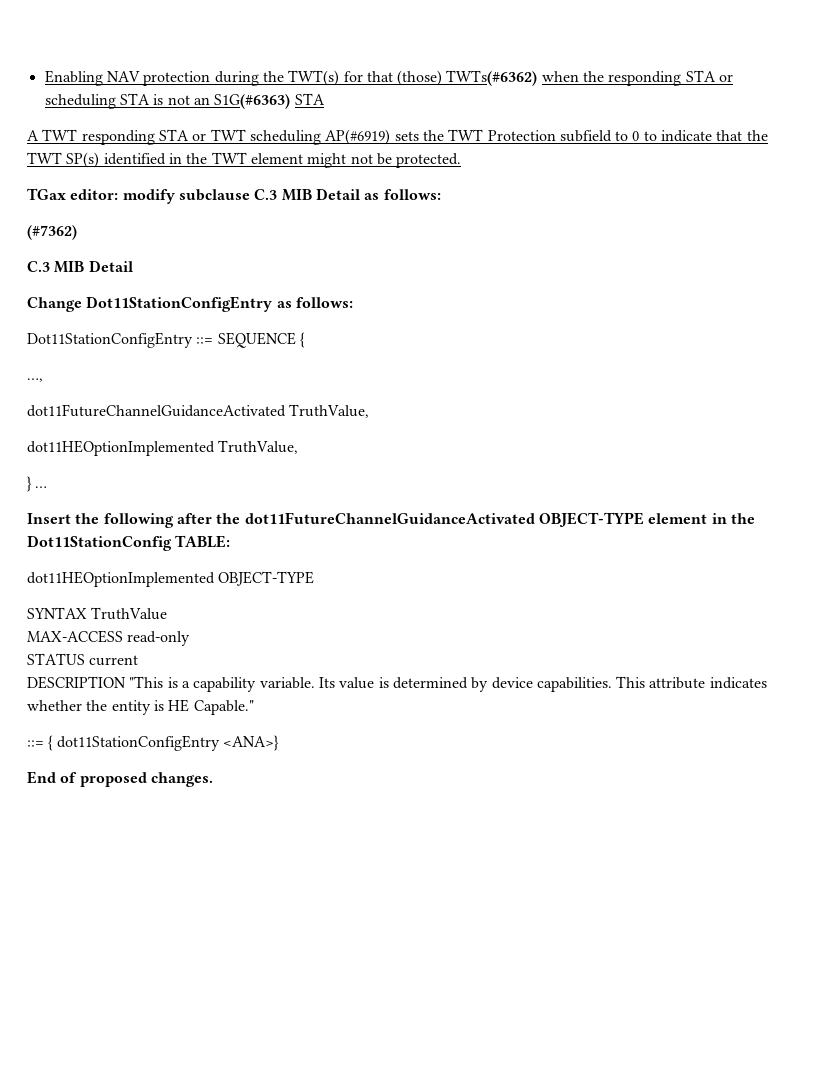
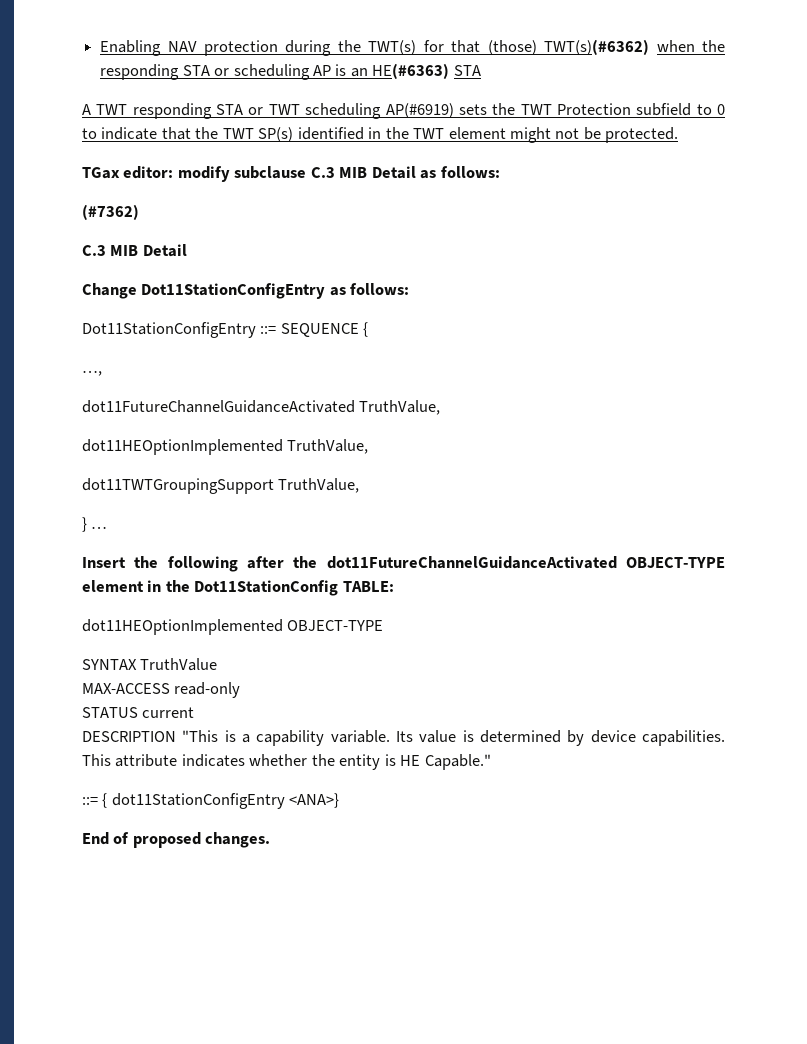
[446,70,538,86] TWTs(#6362) -> [544,39,650,55] TWT(s)(#6362)
[119,93,291,109] STA is not an S1G(#6363) -> [312,63,450,79] AP is an HE(#6363)
(299, 447) none -> [82,478,360,494] // dot11TWTGroupingSupport TruthValue,

